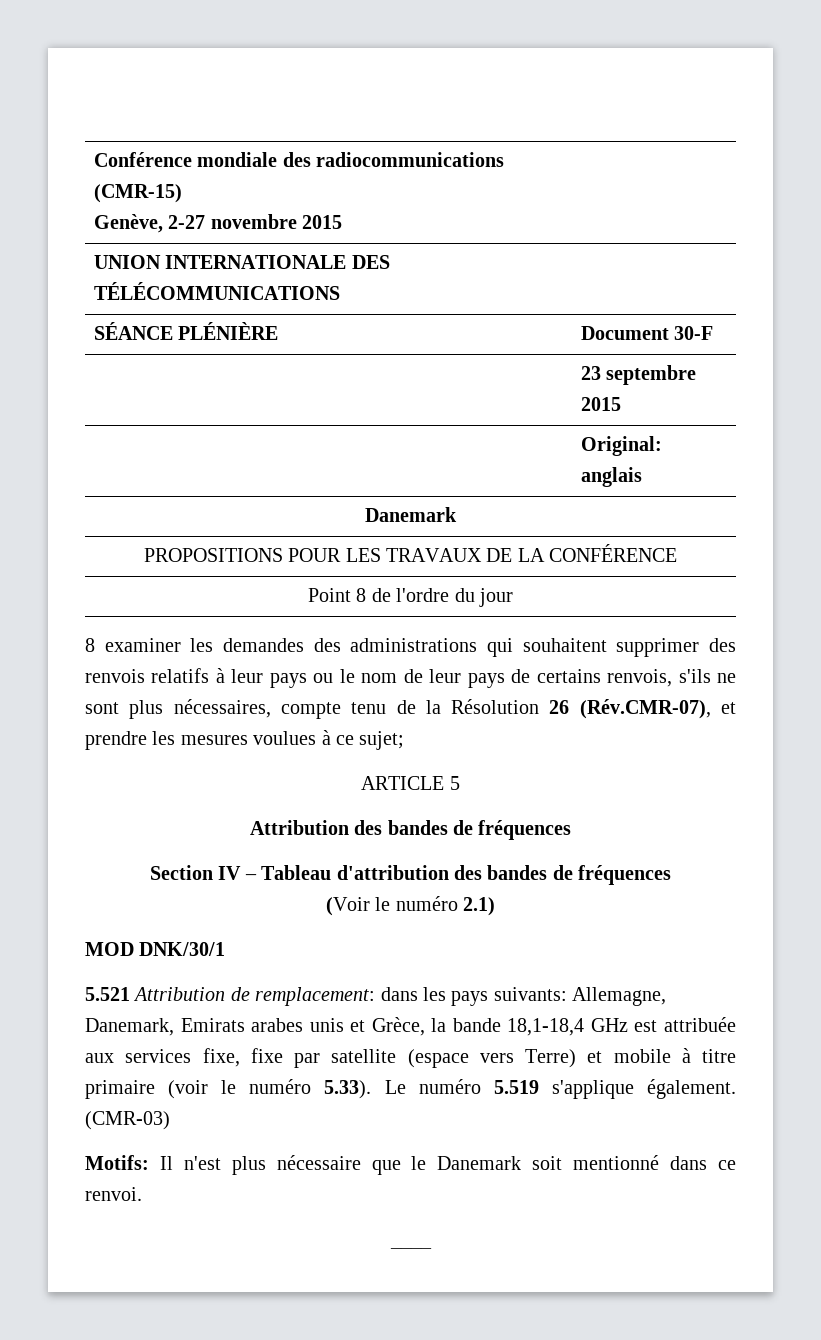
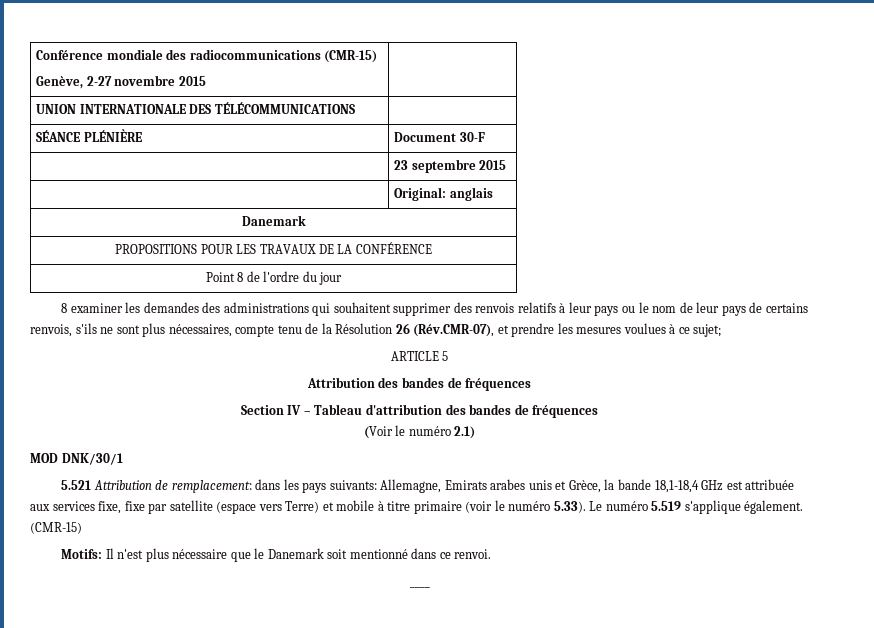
[85,1018,174,1036] Danemark, -> (442, 486) none
[85,1111,170,1130] (CMR-03) -> [30,522,82,534] (CMR-15)

